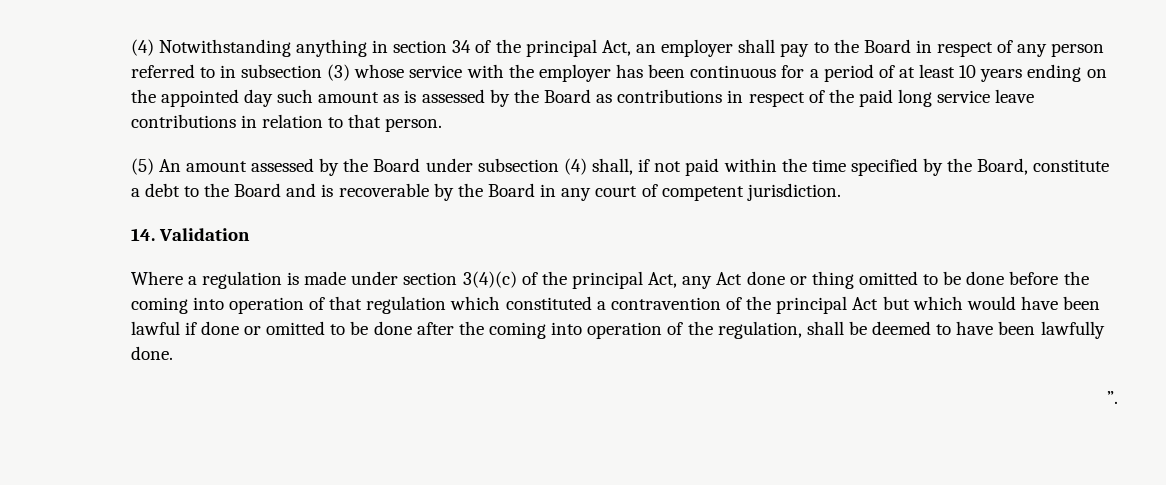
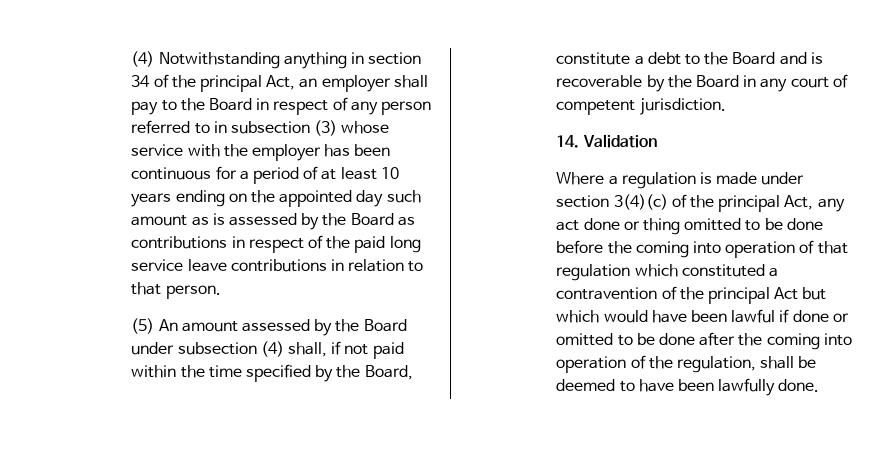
[716,272,743,285] Act -> [556,220,580,231] act
[1107,391,1118,404] // ”. -> (820, 385) none

